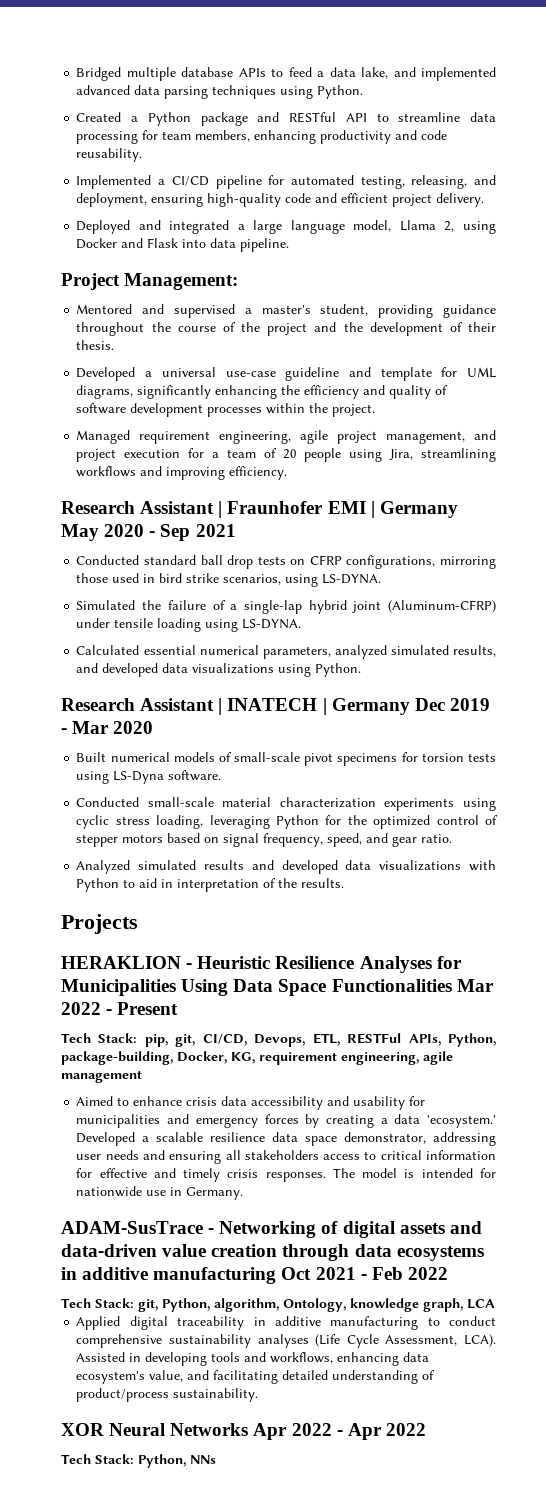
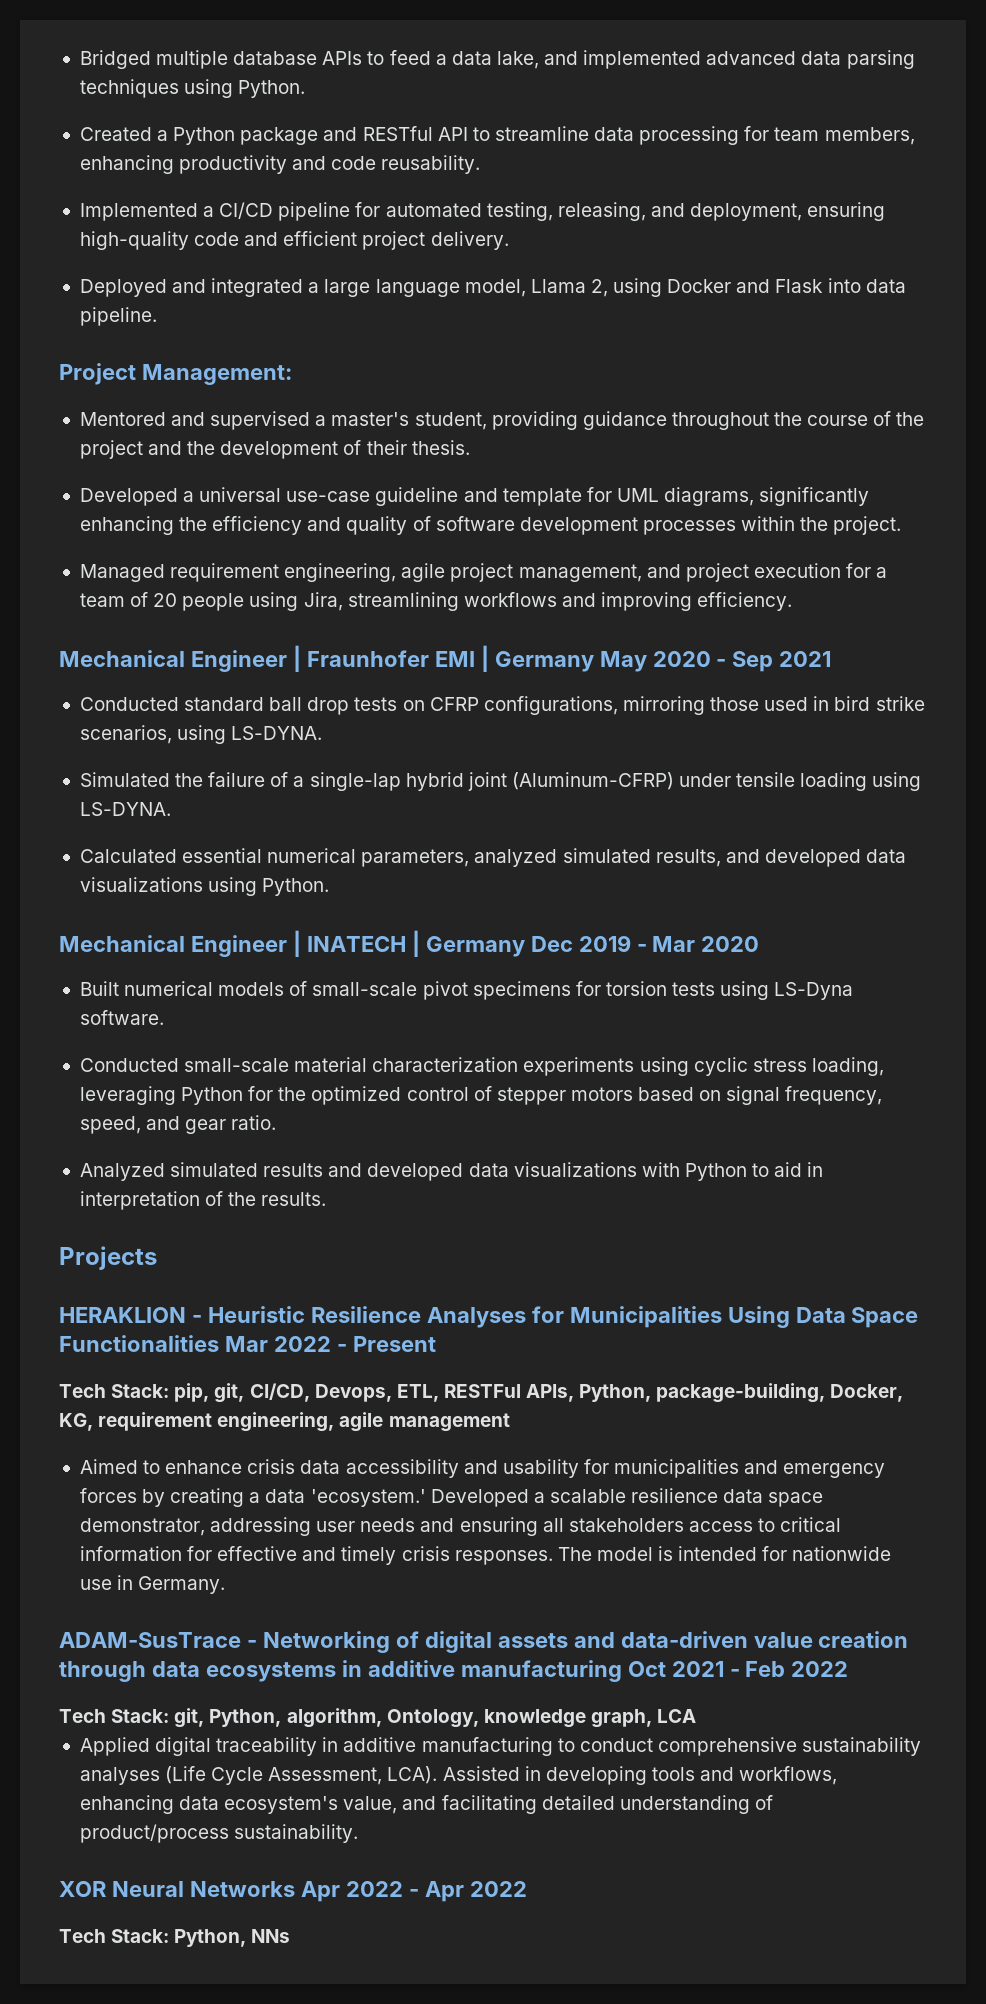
[61,501,215,514] Research Assistant -> [59,650,287,672] Mechanical Engineer
[61,698,215,711] Research Assistant -> [59,935,287,957] Mechanical Engineer

